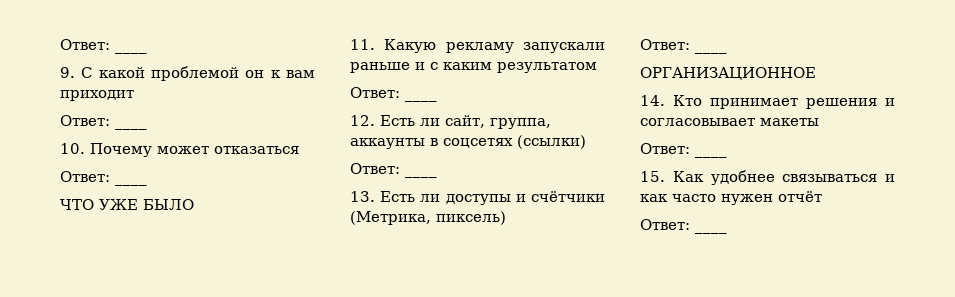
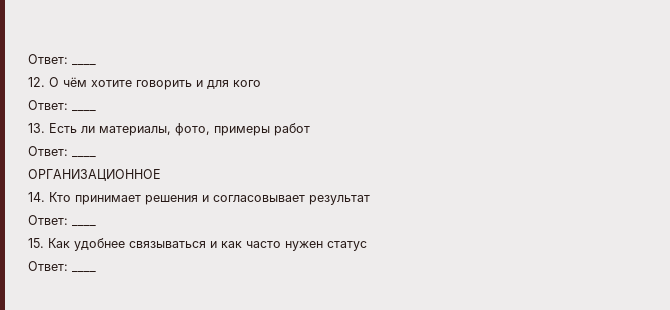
[60,39,110,50] [115,50,147,54] [60,66,315,81] [60,90,134,101] [60,115,110,126] [115,126,147,130] [60,143,299,157] [60,171,110,182] [115,182,147,186] [60,199,194,210] [350,39,605,53] [350,62,597,73] [350,87,400,98] [405,98,437,102] [350,115,551,129] [350,135,586,149] Ответ: ____ // 9. С какой проблемой он к вам приходит // Ответ: ____ // 10. Почему может отказаться // Ответ: ____ // ЧТО УЖЕ БЫЛО // 11. Какую рекламу запускали раньше и с каким результатом // Ответ: ____ // 12. Есть ли сайт, группа, аккаунты в соцсетях (ссылки) -> [28,54,68,64] [72,64,96,66] [28,77,261,90] Ответ: ____ // 12. О чём хотите говорить и для кого
[445,191,605,205] [350,211,506,225] доступы и счётчики (Метрика, пиксель) -> [99,123,310,136] материалы, фото, примеры работ
[760,118,819,126] макеты -> [309,195,370,205] результат
[778,191,822,202] отчёт -> [327,241,367,251] статус

